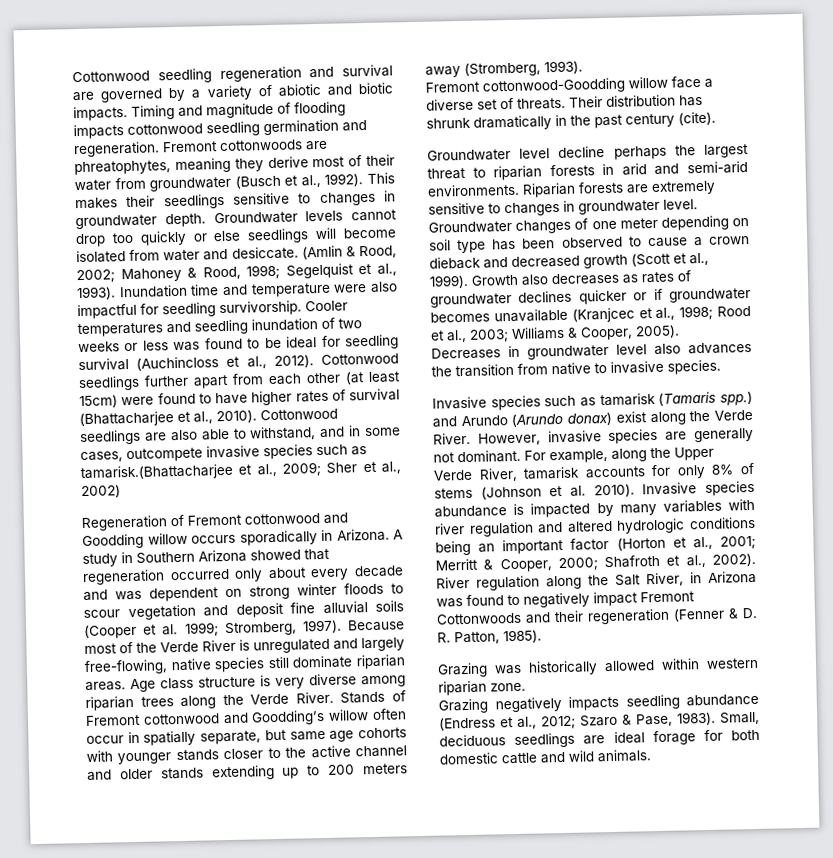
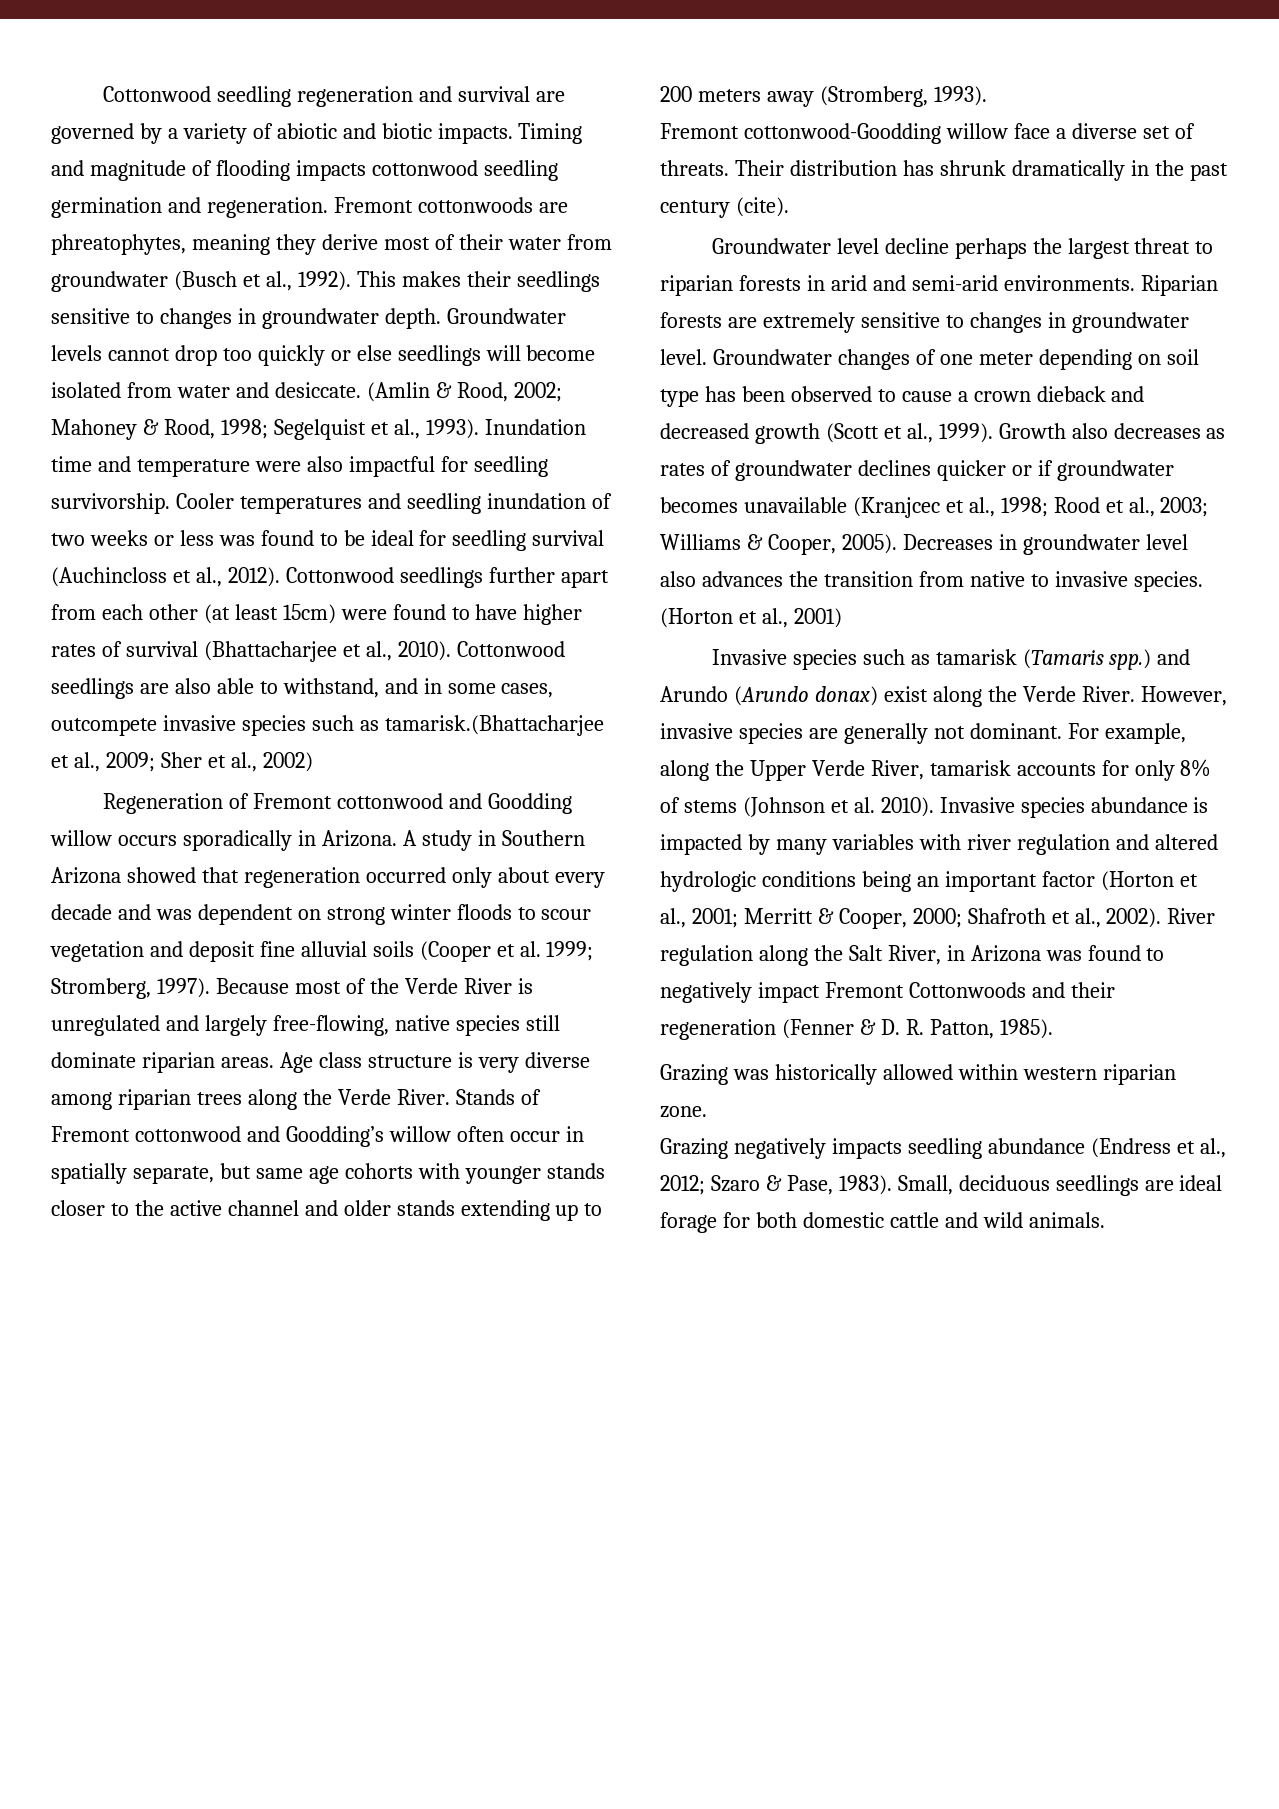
(721, 367) none -> [660,608,842,628] (Horton et al., 2001)

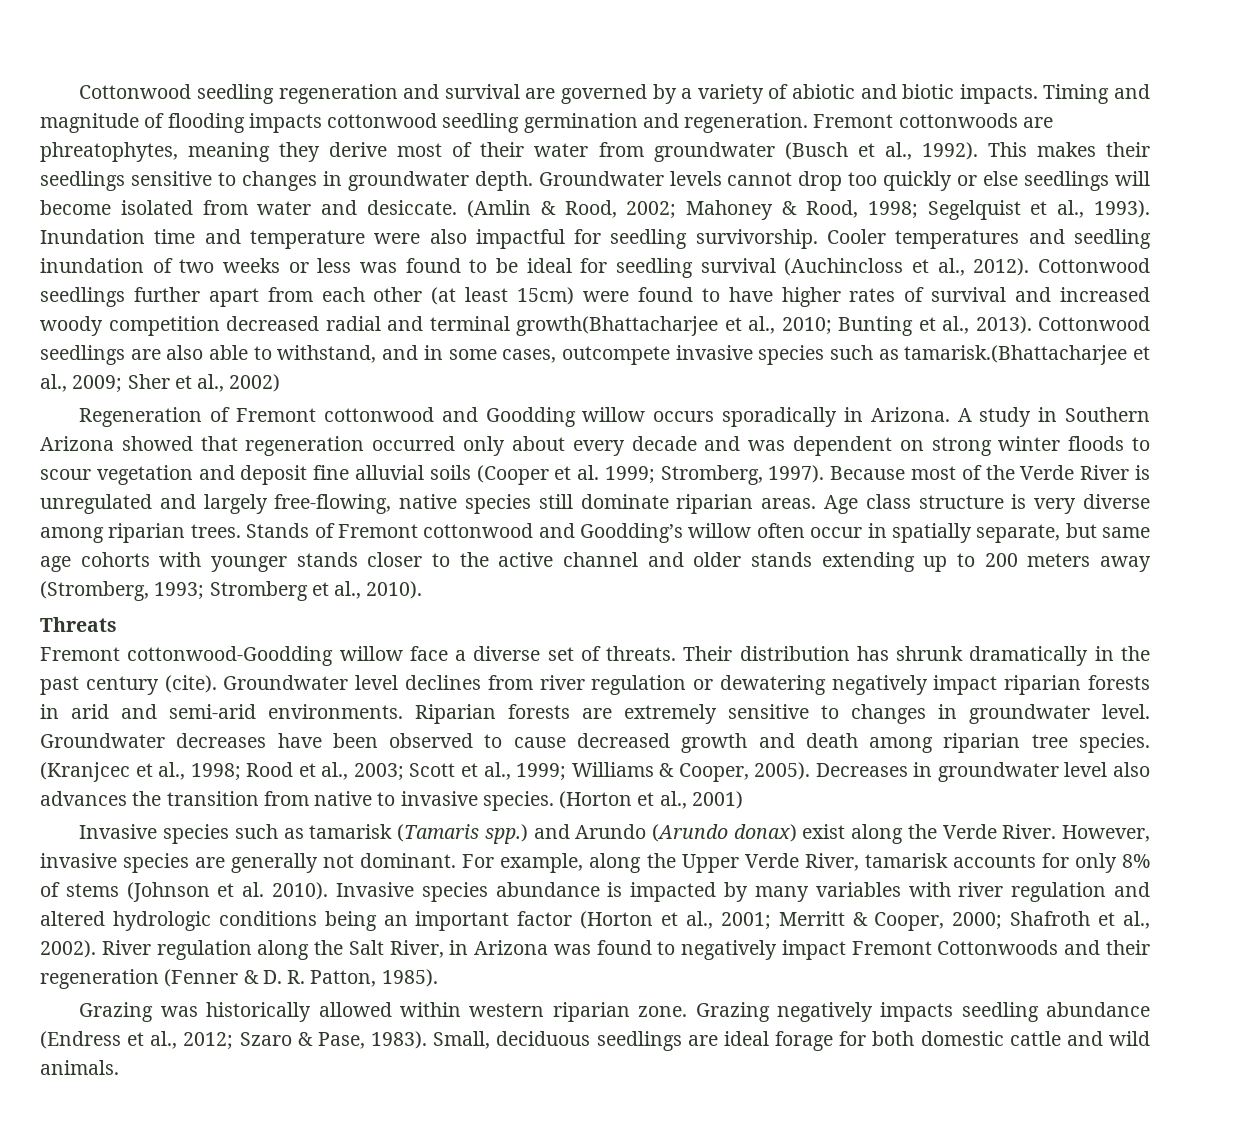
[203,641,451,662] (Bhattacharjee et al., 2010). -> [1015,287,1151,302] [40,316,1032,336] and increased woody competition decreased radial and terminal growth(Bhattacharjee et al., 2010; Bunting et al., 2013).
[196,1089,450,1110] trees along the Verde River. -> [190,524,241,538] trees.
[933,86,987,106] 1993). -> [154,581,423,601] [40,617,117,632] 1993; Stromberg et al., 2010). // Threats
(789, 207) // -> (217, 684) none
[884,238,1214,259] decline perhaps the largest threat to -> [404,675,998,695] declines from river regulation or dewatering negatively impact
[837,349,1199,370] [660,386,1145,407] [660,423,1226,444] [660,460,1174,481] [660,497,847,513] changes of one meter depending on soil type has been observed to cause a crown dieback and decreased growth (Scott et al., 1999). Growth also decreases as rates of groundwater declines quicker or if groundwater becomes unavailable -> [176,733,1151,753] decreases have been observed to cause decreased growth and death among riparian tree species.
(1209, 507) none -> [409,762,567,781] Scott et al., 1999;
(707, 1112) // -> (688, 1011) none

